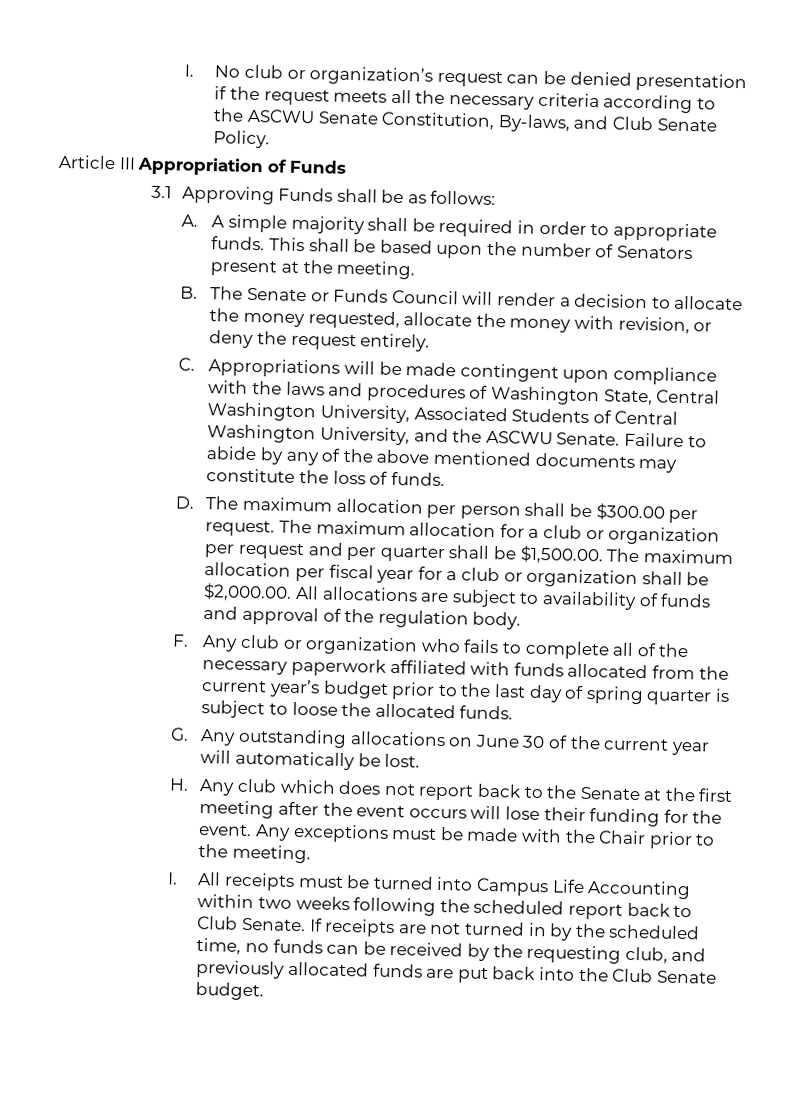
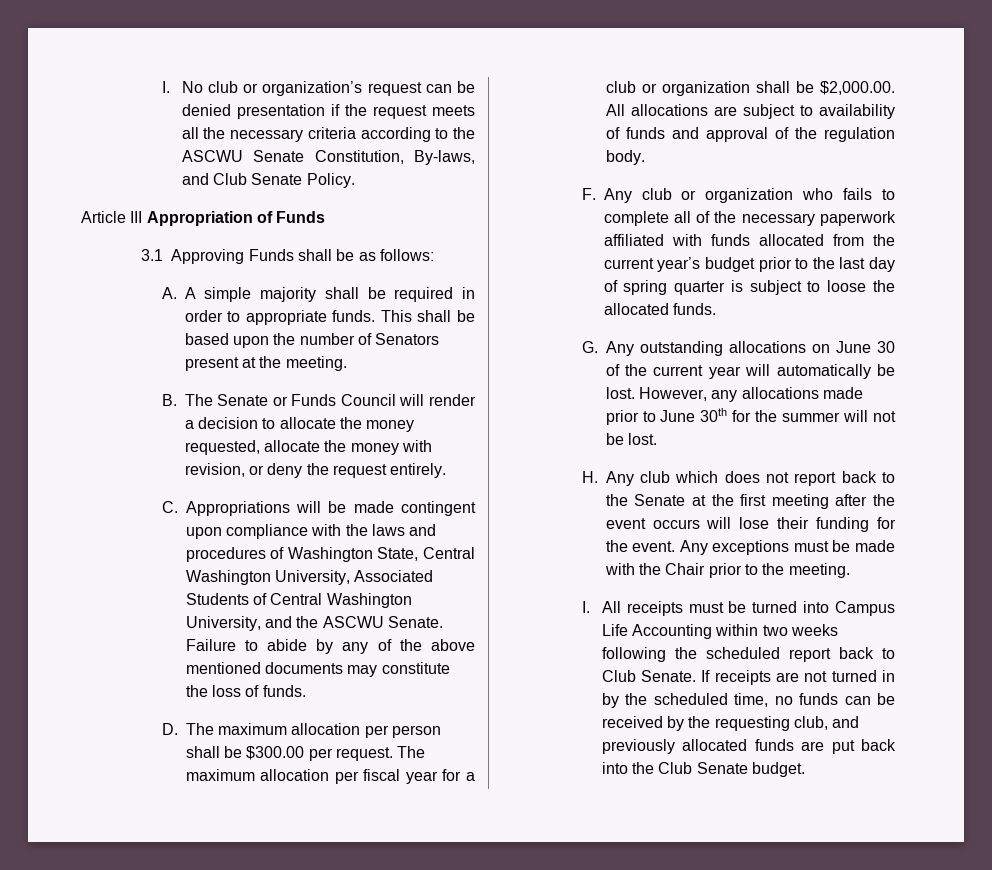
[499,524,721,546] [204,542,733,565] [204,562,292,577] for a club or organization per request and per quarter shall be $1,500.00. The maximum allocation -> (330, 775) none
(421, 760) none -> [638,387,863,402] [605,408,896,425] [605,433,657,445] However, any allocations made prior to June 30th for the summer will not be lost.

